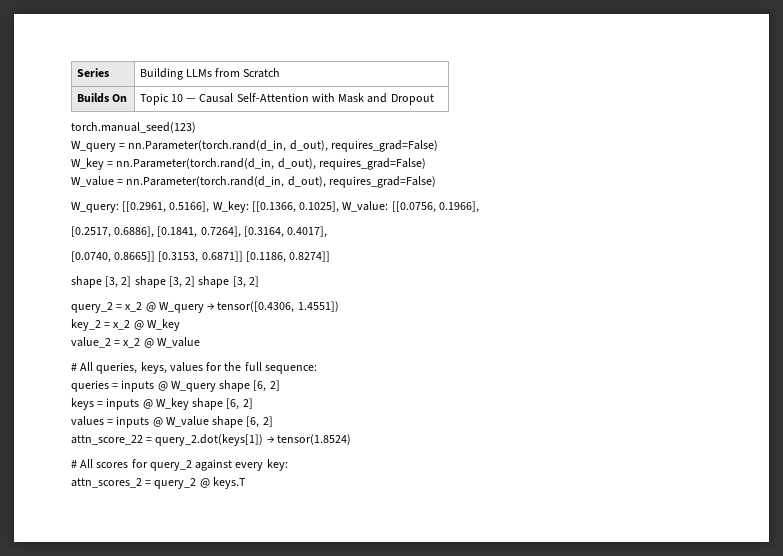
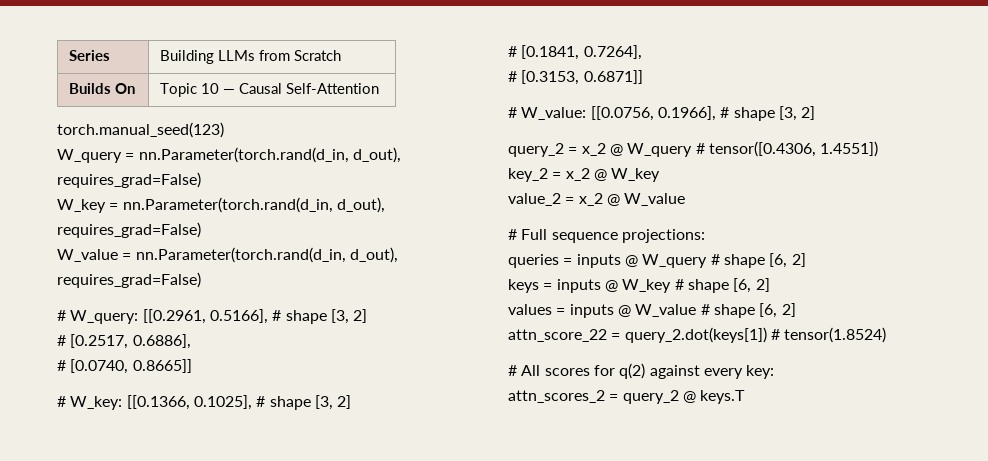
[311,93,434,105] with Mask and Dropout -> (379, 88) none
(436, 182) none -> [57,310,66,321] #
[212,201,479,213] [71,226,328,238] [71,251,331,263] [71,276,196,288] W_key: [[0.1366, 0.1025], W_value: [[0.0756, 0.1966], // [0.2517, 0.6886], [0.1841, 0.7264], [0.3164, 0.4017], // [0.0740, 0.8665]] [0.3153, 0.6871]] [0.1186, 0.8274]] // shape [3, 2] shape [3, 2] -> [272,309,368,324] [57,334,191,349] [57,359,192,374] [57,395,352,410] [508,45,642,60] [508,70,643,85] [508,106,730,121] # shape [3, 2] // # [0.2517, 0.6886], // # [0.0740, 0.8665]] // # W_key: [[0.1366, 0.1025], # shape [3, 2] // # [0.1841, 0.7264], // # [0.3153, 0.6871]] // # W_value: [[0.0756, 0.1966], #
[207,303,216,310] → -> [695,143,705,154] #
[80,362,317,374] All queries, keys, values for the full sequence: -> [521,229,705,243] Full sequence projections:
(216, 386) none -> [710,254,720,265] #
(189, 404) none -> [674,279,684,290] #
(209, 421) none -> [700,304,710,315] #
[266,436,275,443] → -> [770,329,780,340] #
[149,460,192,471] query_2 -> [619,363,646,379] q(2)

